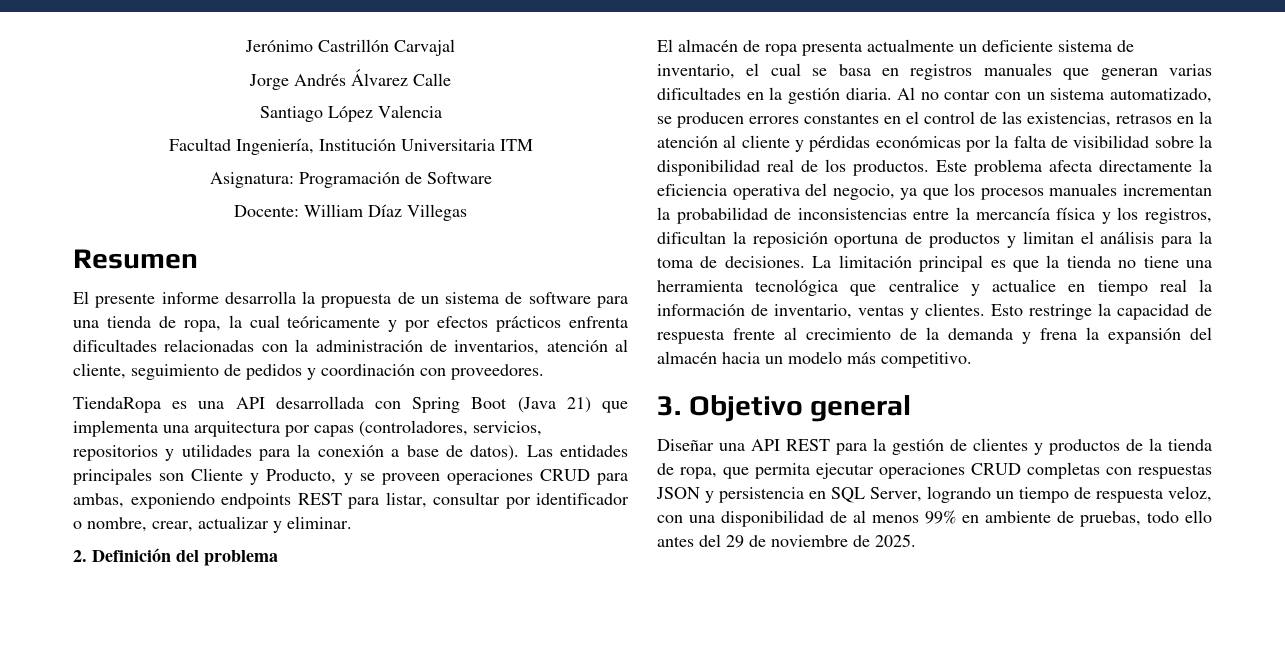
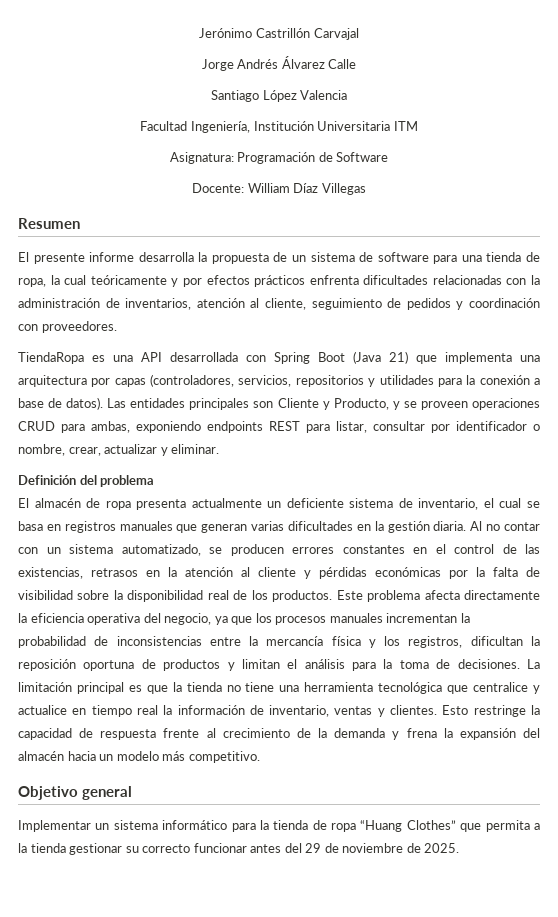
[73,550,87,562] 2. -> (220, 449) none
[657,396,681,416] 3. -> (260, 757) none
[657,438,1212,455] [657,462,1212,479] [656,486,1212,503] [657,510,1212,527] Diseñar una API REST para la gestión de clientes y productos de la tienda de ropa, que permita ejecutar operaciones CRUD completas con respuestas JSON y persistencia en SQL Server, logrando un tiempo de respuesta veloz, con una disponibilidad de al menos 99% en ambiente de pruebas, todo ello -> [18,820,540,832] [18,843,247,855] Implementar un sistema informático para la tienda de ropa “Huang Clothes” que permita a la tienda gestionar su correcto funcionar

